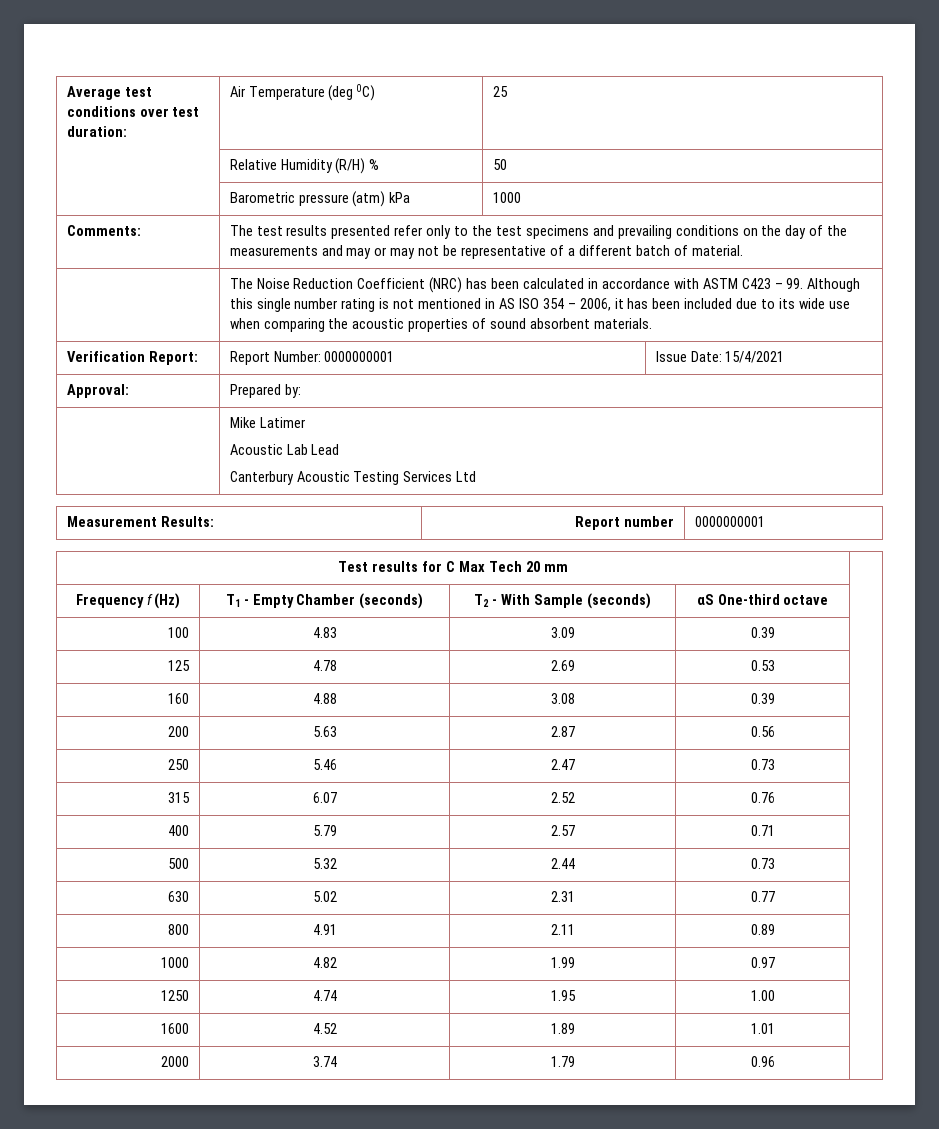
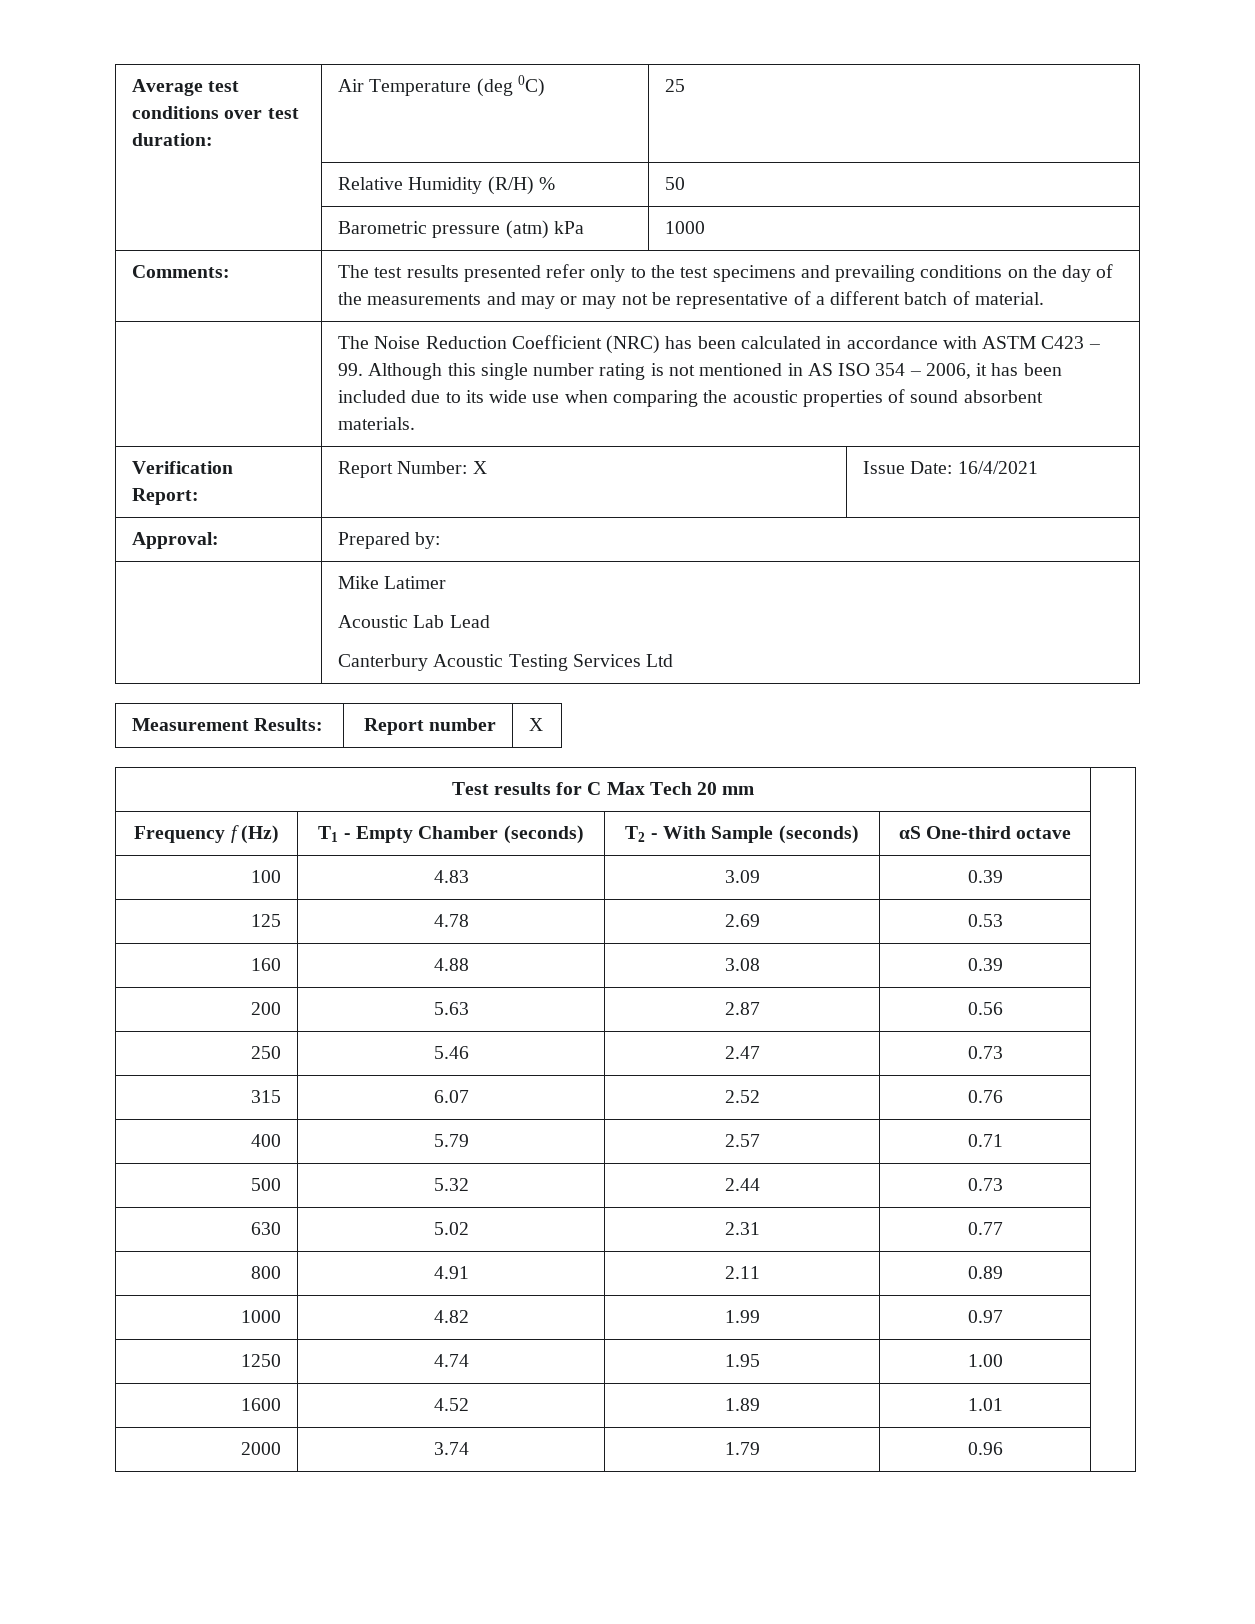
[324,351,395,362] 0000000001 -> [472,461,487,474] X
[725,351,785,363] 15/4/2021 -> [957,461,1038,474] 16/4/2021
[694,516,765,527] 0000000001 -> [529,718,544,731] X

